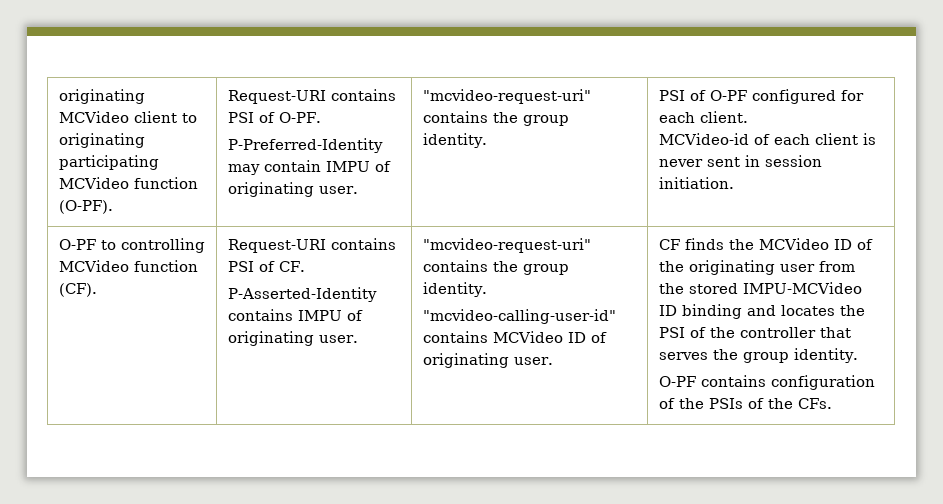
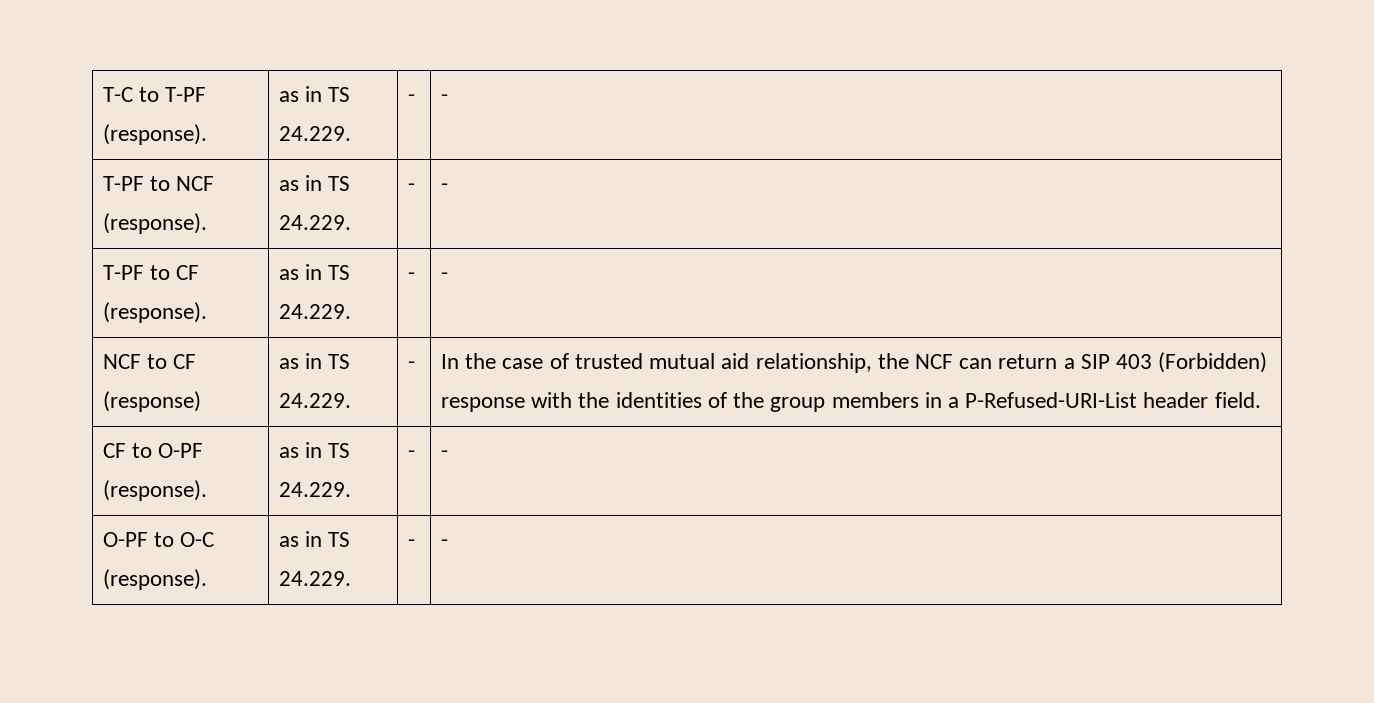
[58,89,145,104] [58,111,197,123] [58,133,145,148] [58,155,159,170] [58,177,198,189] [58,200,113,214] [227,89,396,104] [227,112,321,123] [227,138,383,153] [227,160,391,175] [227,182,358,197] [422,89,591,104] [422,111,569,126] [422,133,487,148] [658,89,864,104] [658,111,748,123] [658,133,876,145] [658,155,822,167] [658,177,734,189] [58,238,205,253] [58,260,198,272] [58,283,97,297] [227,238,396,253] [227,261,305,272] [227,287,377,302] [227,309,363,321] [227,331,358,346] [422,238,591,253] [422,260,569,275] [422,282,487,297] [422,309,616,324] [422,331,607,343] [422,353,553,368] [658,238,873,250] [658,260,855,275] [658,282,862,294] [658,304,865,319] [658,327,851,338] [658,348,858,363] [658,375,875,390] [658,398,832,409] originating MCVideo client to originating participating MCVideo function (O-PF). | Request-URI contains PSI of O-PF. // P-Preferred-Identity may contain IMPU of originating user. | "mcvideo-request-uri" contains the group identity. | PSI of O-PF configured for each client. // MCVideo-id of each client is never sent in session initiation. // O-PF to controlling MCVideo function (CF). | Request-URI contains PSI of CF. // P-Asserted-Identity contains IMPU of originating user. | "mcvideo-request-uri" contains the group identity. // "mcvideo-calling-user-id" contains MCVideo ID of originating user. | CF finds the MCVideo ID of the originating user from the stored IMPU-MCVideo ID binding and locates the PSI of the controller that serves the group identity. // O-PF contains configuration of the PSIs of the CFs. -> [103,87,207,102] [103,124,208,145] [279,86,351,102] [279,126,352,141] [408,94,416,102] [441,94,449,102] [103,176,215,191] [103,213,208,234] [279,175,351,191] [279,215,352,230] [408,183,416,191] [441,183,449,191] [103,265,200,280] [103,302,208,323] [279,264,351,280] [279,304,352,319] [408,272,416,280] [441,272,449,280] [103,354,197,369] [103,391,202,412] [279,353,351,369] [279,393,352,408] [408,361,416,369] [441,352,1268,373] [441,392,1261,412] [103,443,204,458] [103,480,208,501] [279,442,351,458] [279,482,352,497] [408,450,416,458] [441,450,449,458] [103,532,215,547] [103,569,208,590] [279,531,351,547] [279,571,352,586] [408,539,416,547] [441,539,449,547] T-C to T-PF (response). | as in TS 24.229. | - | - // T-PF to NCF (response). | as in TS 24.229. | - | - // T-PF to CF (response). | as in TS 24.229. | - | - // NCF to CF (response) | as in TS 24.229. | - | In the case of trusted mutual aid relationship, the NCF can return a SIP 403 (Forbidden) response with the identities of the group members in a P-Refused-URI-List header field. // CF to O-PF (response). | as in TS 24.229. | - | - // O-PF to O-C (response). | as in TS 24.229. | - | -

